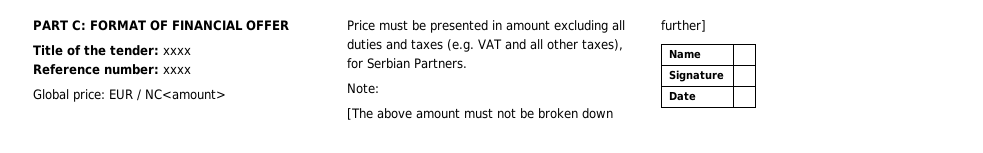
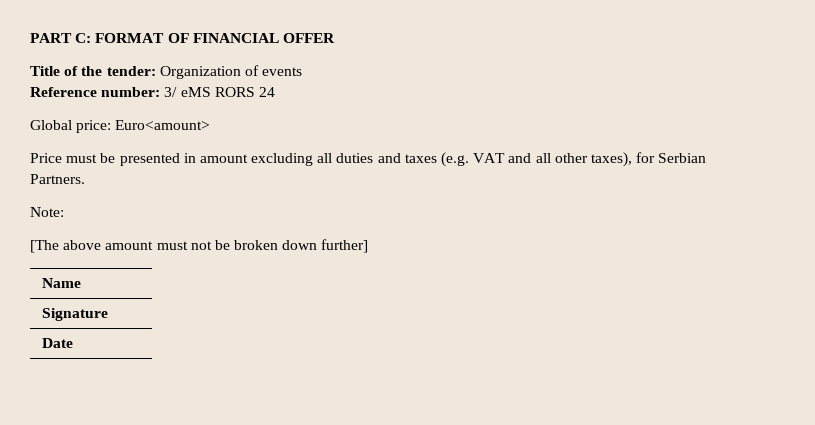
[163,47,191,55] xxxx -> [159,65,303,79] Organization of events
[163,66,191,74] xxxx -> [164,87,275,97] 3/ eMS RORS 24
[109,89,226,101] EUR / NC<amount> -> [115,120,211,130] Euro<amount>

